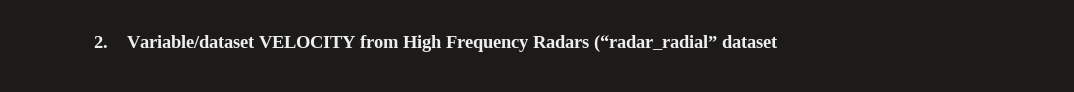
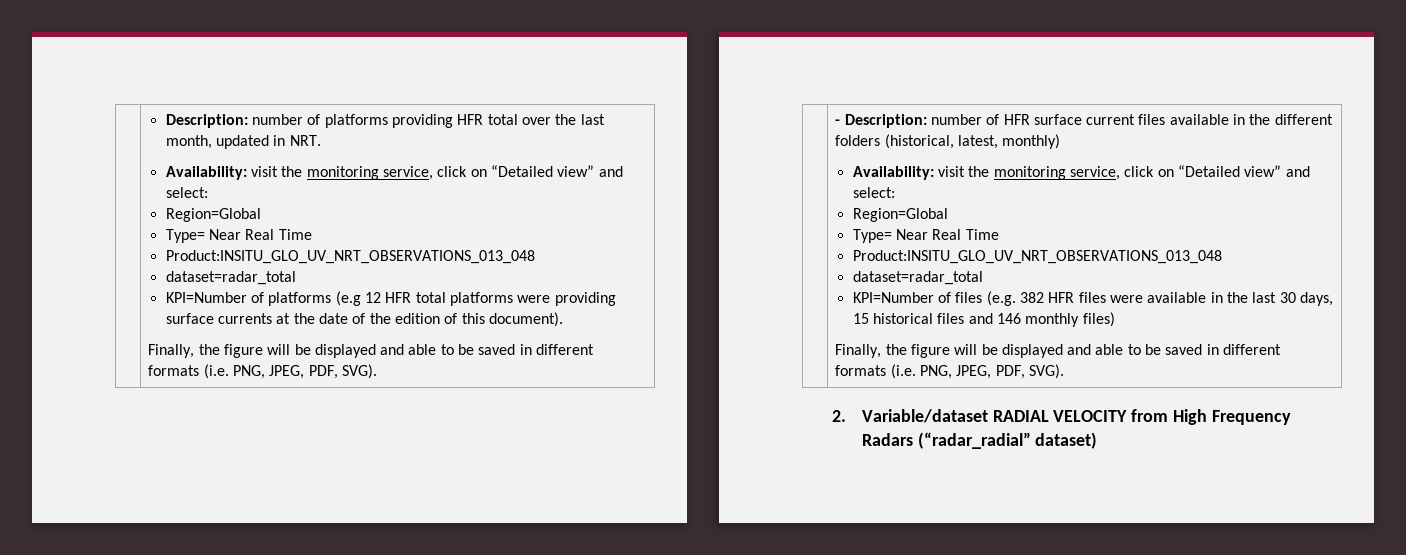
(94, 42) none -> [165,114,605,128] [165,135,321,149] [165,165,623,180] [165,187,208,198] [165,208,261,222] [165,229,312,243] [165,250,535,264] [165,271,296,285] [165,291,616,306] [165,312,564,327] [148,344,595,358] [148,364,377,379] [835,114,1333,128] [835,134,1061,149] [852,165,1310,180] [852,187,895,198] [852,208,948,222] [852,229,999,243] [852,250,1222,264] [852,271,983,285] [852,291,1334,306] [852,312,1115,327] [835,344,1282,358] [835,364,1064,379] | Description: number of platforms providing HFR total over the last month, updated in NRT. // Availability: visit the monitoring service, click on “Detailed view” and select: // Region=Global // Type= Near Real Time // Product:INSITU_GLO_UV_NRT_OBSERVATIONS_013_048 // dataset=radar_total // KPI=Number of platforms (e.g 12 HFR total platforms were providing surface currents at the date of the edition of this document). // Finally, the figure will be displayed and able to be saved in different formats (i.e. PNG, JPEG, PDF, SVG). // | - Description: number of HFR surface current files available in the different folders (historical, latest, monthly) // Availability: visit the monitoring service, click on “Detailed view” and select: // Region=Global // Type= Near Real Time // Product:INSITU_GLO_UV_NRT_OBSERVATIONS_013_048 // dataset=radar_total // KPI=Number of files (e.g. 382 HFR files were available in the last 30 days, 15 historical files and 146 monthly files) // Finally, the figure will be displayed and able to be saved in different formats (i.e. PNG, JPEG, PDF, SVG). //
(255, 41) none -> [992,410,1049,422] RADIAL
[721,35,778,48] dataset -> [1035,432,1098,449] dataset)

